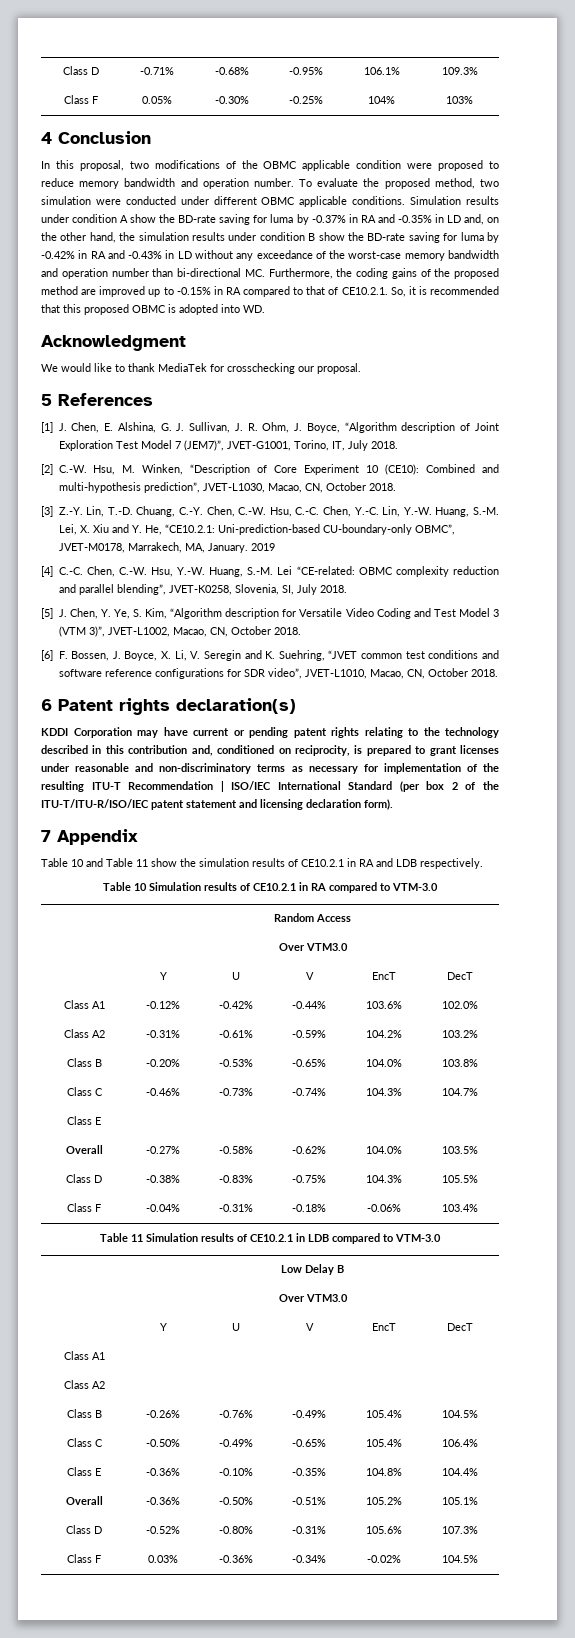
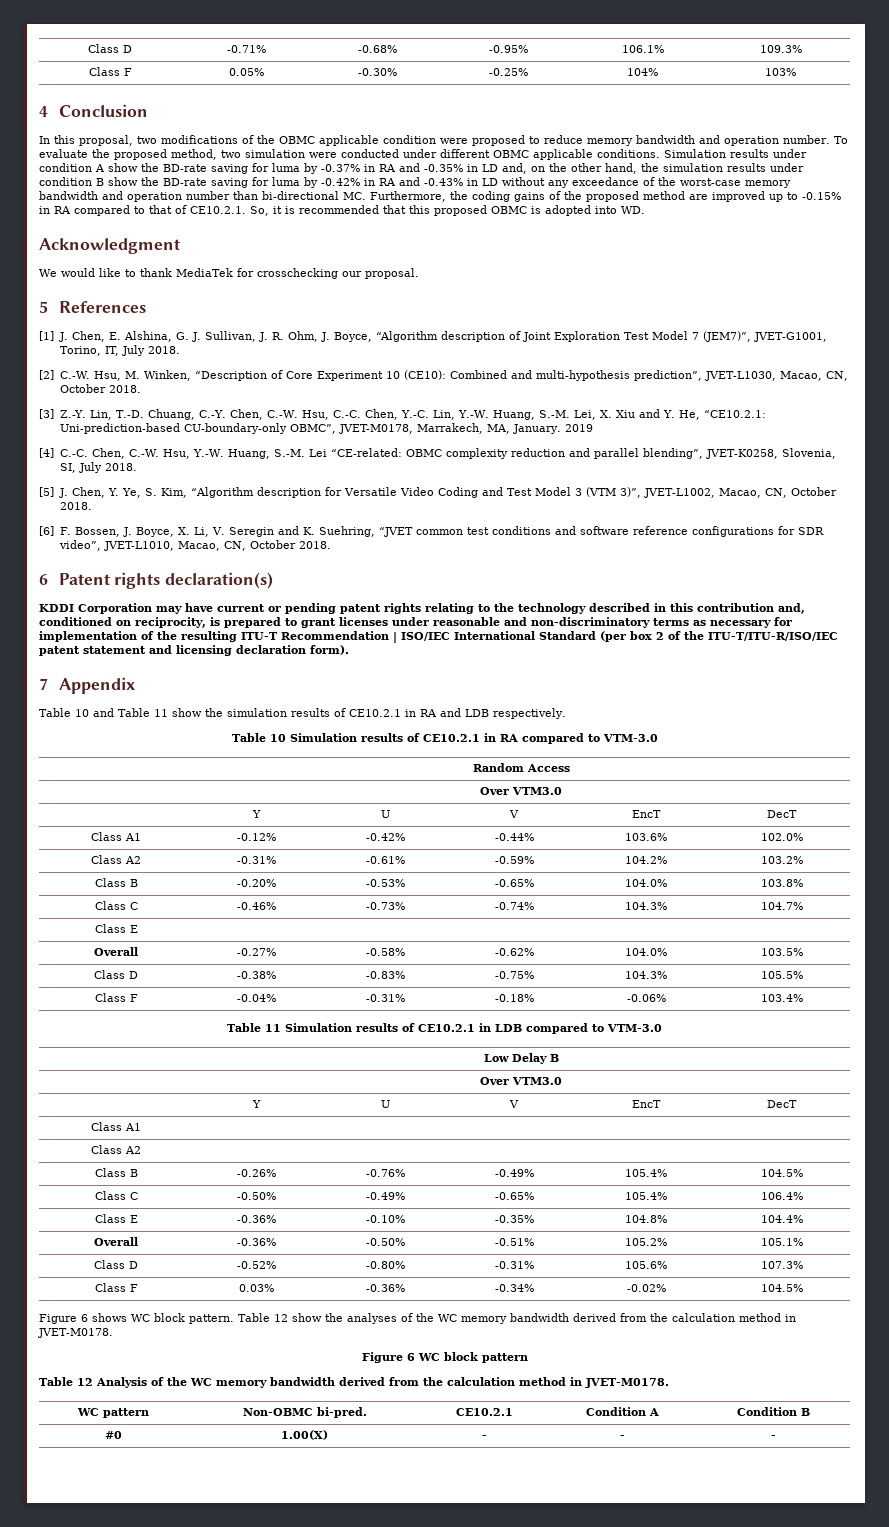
(478, 1559) none -> [39,1313,796,1324] [38,1328,113,1338] [361,1352,528,1363] [39,1377,669,1388] [76,1408,149,1418] [242,1407,367,1418] [456,1408,513,1416] [585,1407,659,1416] [737,1407,810,1416] [104,1431,122,1439] [281,1430,328,1440] [482,1435,487,1439] [619,1435,625,1439] [771,1435,776,1439] // Figure 6 shows WC block pattern. Table 12 show the analyses of the WC memory bandwidth derived from the calculation method in JVET-M0178. // Figure 6 WC block pattern // Table 12 Analysis of the WC memory bandwidth derived from the calculation method in JVET-M0178. // WC pattern | Non-OBMC bi-pred. | CE10.2.1 | Condition A | Condition B // #0 | 1.00(X) | ‐ | ‐ | ‐

